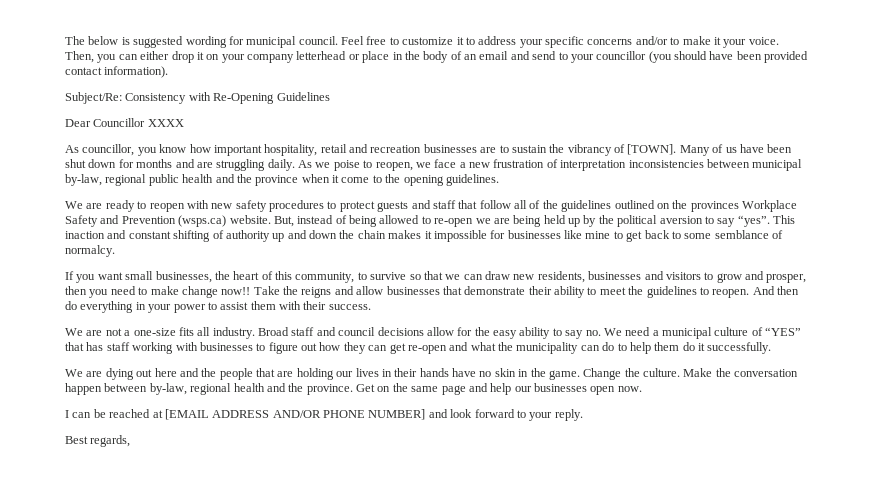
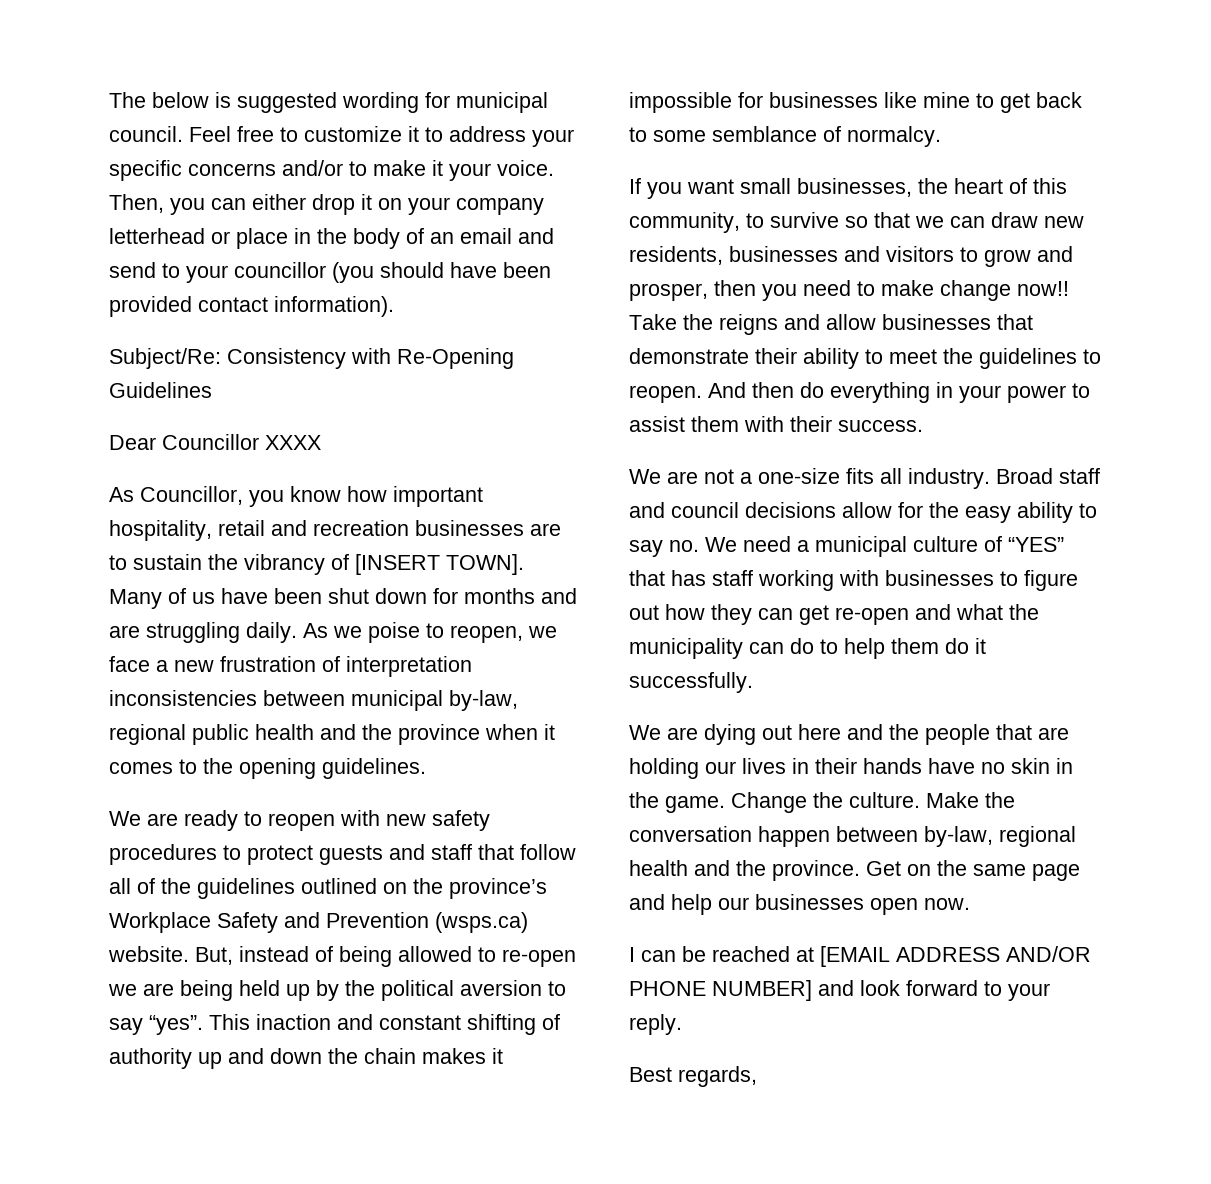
[82,144,135,156] councillor, -> [140,486,243,505] Councillor,
[627,144,677,155] [TOWN]. -> [355,554,524,575] [INSERT TOWN].
[341,177,370,183] come -> [109,762,173,774] comes
[690,201,739,212] provinces -> [449,878,547,899] province’s

